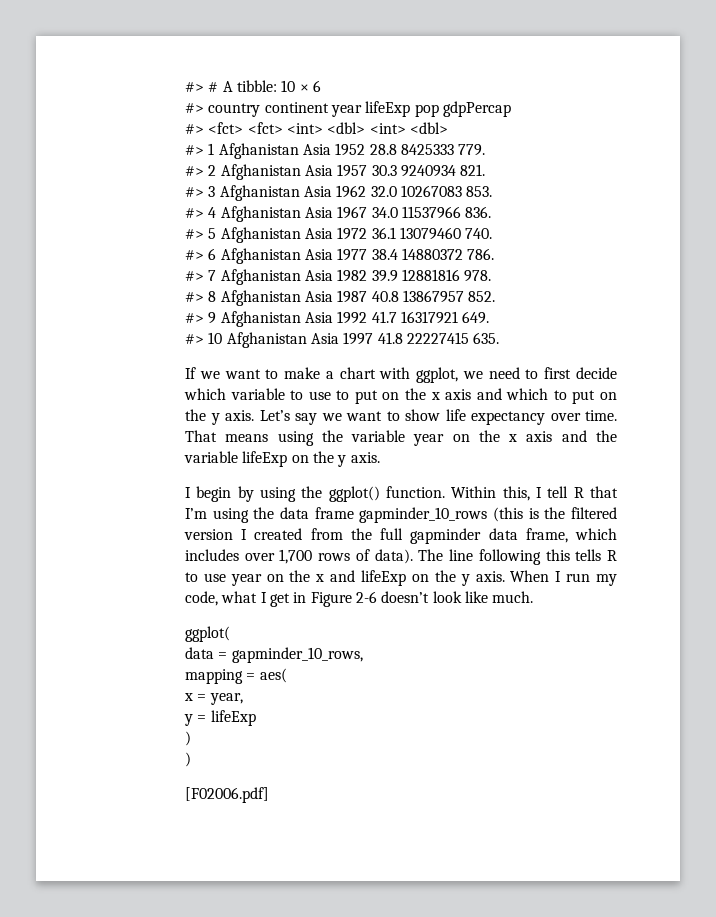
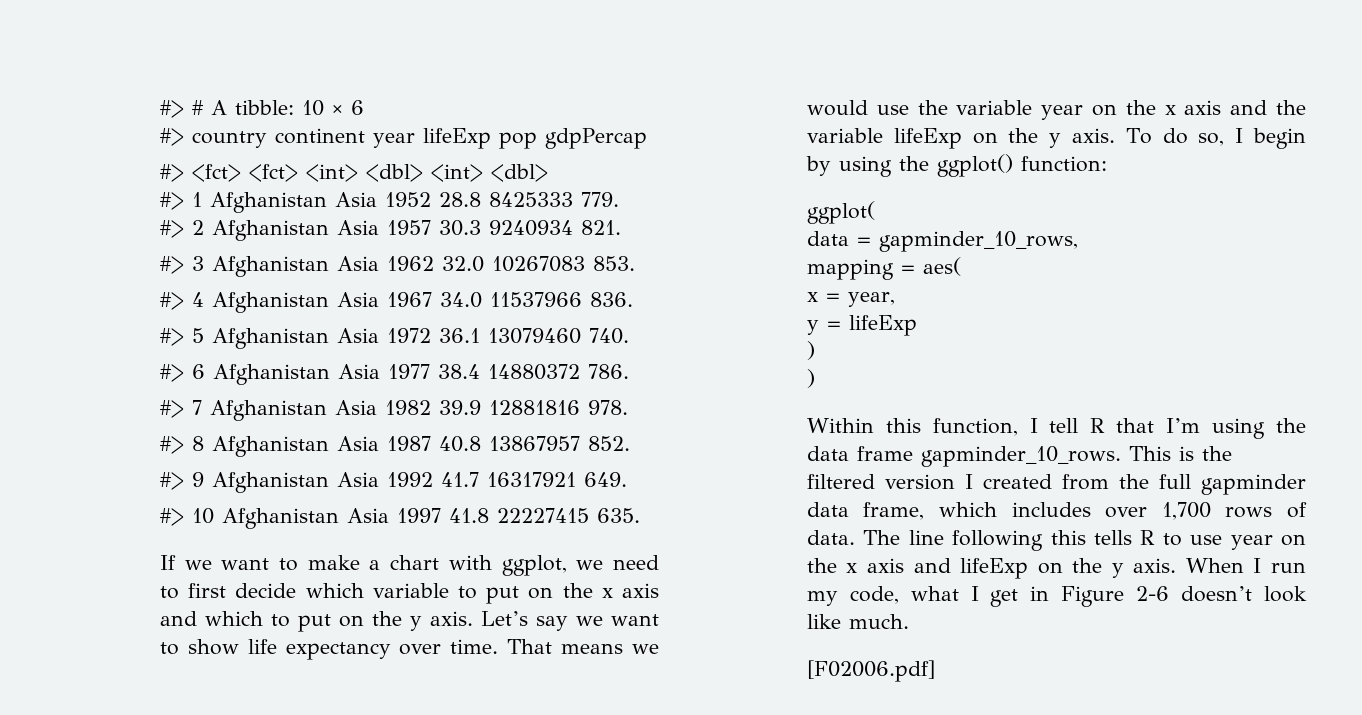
[308,390,350,400] use to -> (477, 592) none
[277,431,314,446] using -> [632,644,659,654] [806,100,909,116] we would use
(380, 457) // -> [1125,128,1225,146] To do so,
[386,486,618,501] [185,507,617,523] [184,528,617,544] [185,549,617,565] [185,570,617,586] [185,591,534,607] function. Within this, I tell R that I’m using the data frame gapminder_10_rows (this is the filtered version I created from the full gapminder data frame, which includes over 1,700 rows of data). The line following this tells R to use year on the x and lifeExp on the y axis. When I run my code, what I get in Figure 2-6 doesn’t look like much. -> [1020,156,1107,172] function:
(192, 759) none -> [806,418,1306,439] [806,446,1232,467] [806,474,1306,495] [806,502,1307,520] [806,530,1306,551] [806,558,1306,579] [806,586,1307,607] [806,614,909,629] // Within this function, I tell R that I’m using the data frame gapminder_10_rows. This is the filtered version I created from the full gapminder data frame, which includes over 1,700 rows of data. The line following this tells R to use year on the x axis and lifeExp on the y axis. When I run my code, what I get in Figure 2-6 doesn’t look like much.

